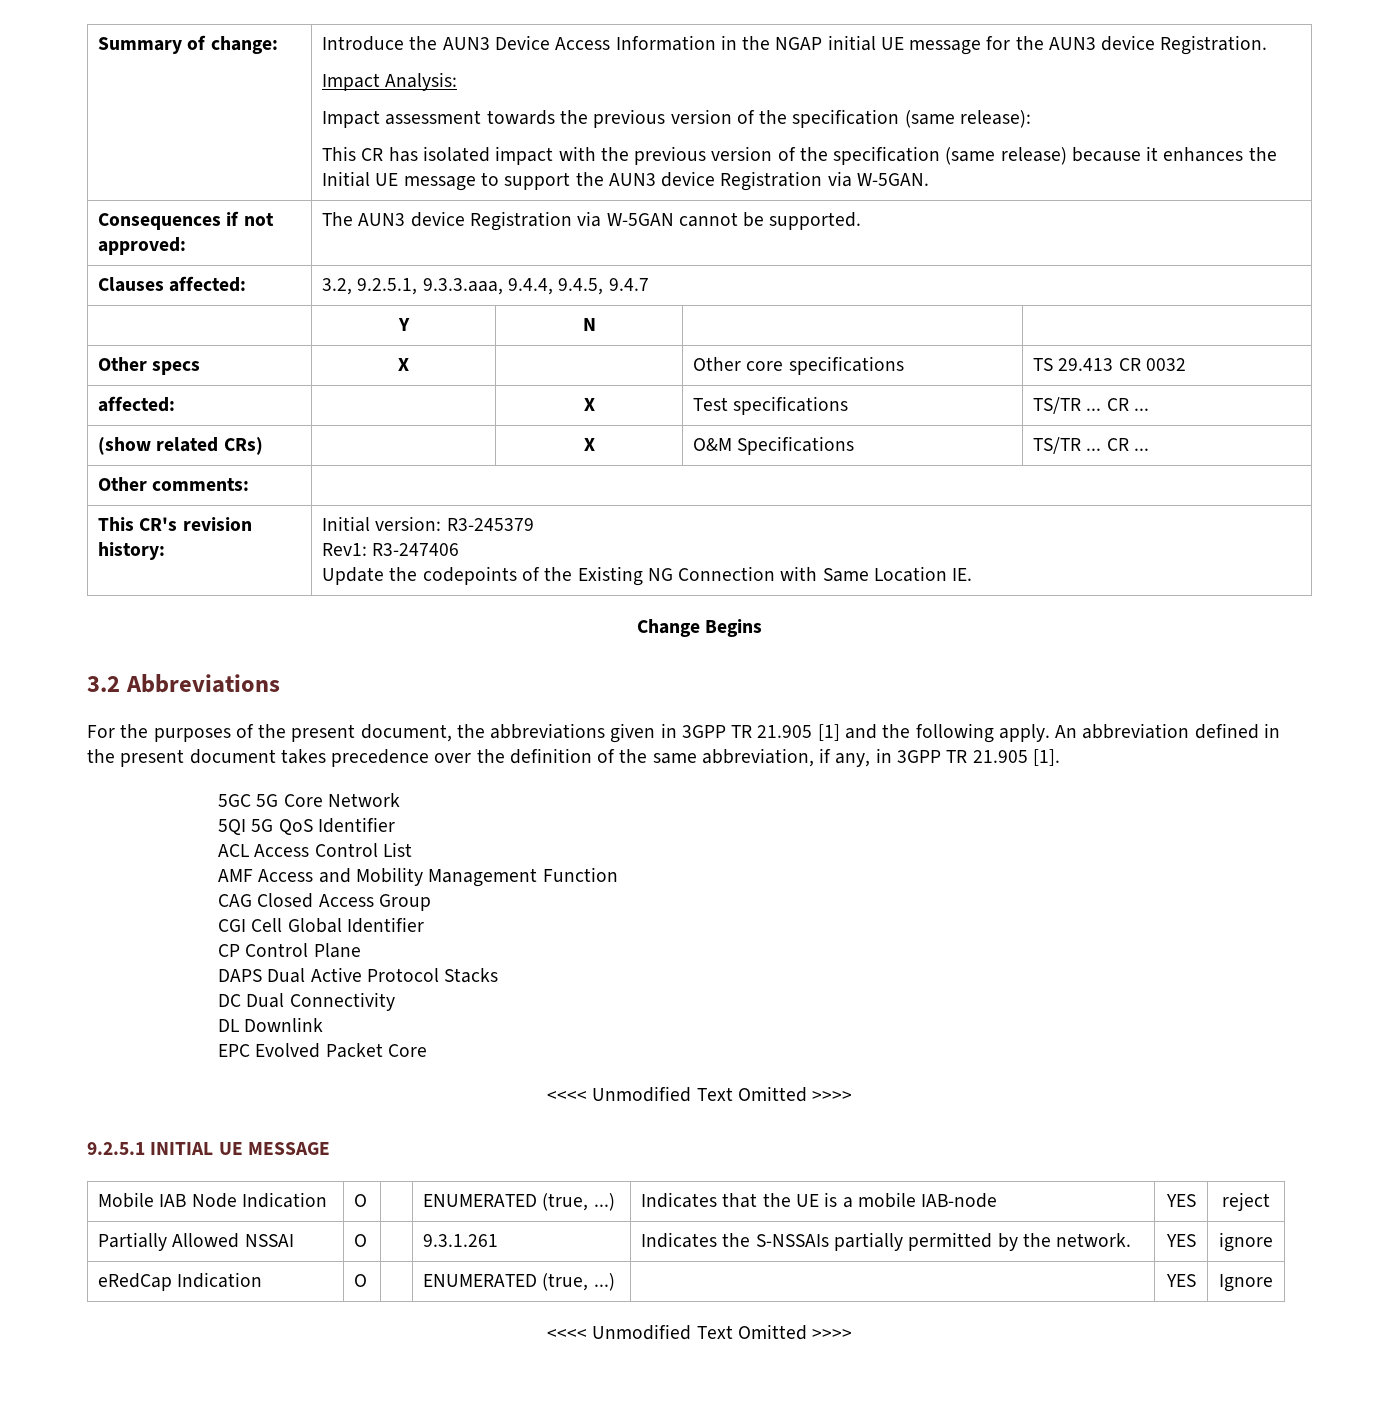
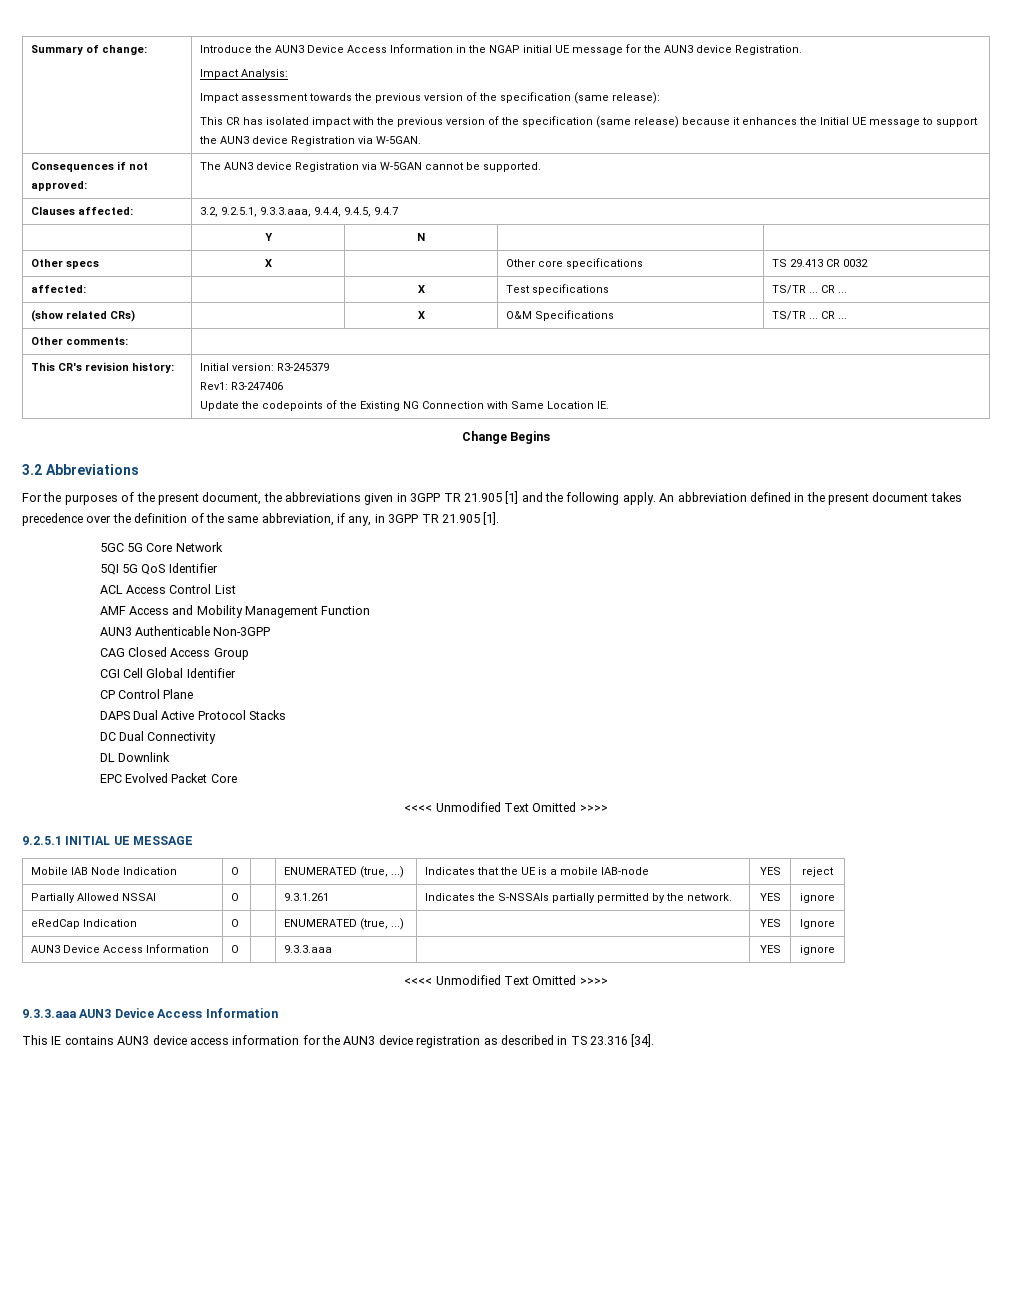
(618, 874) none -> [99,626,271,636] // AUN3 Authenticable Non-3GPP
[546,1324,853,1340] // <<<< Unmodified Text Omitted >>>> -> [31,944,210,953] [231,945,240,953] [284,945,333,953] [759,945,781,953] [800,945,835,955] [404,975,608,985] [22,1008,278,1018] [22,1034,655,1048] // AUN3 Device Access Information | O | | 9.3.3.aaa | | YES | ignore // <<<< Unmodified Text Omitted >>>> // 9.3.3.aaa AUN3 Device Access Information // This IE contains AUN3 device access information for the AUN3 device registration as described in TS 23.316 [34].

